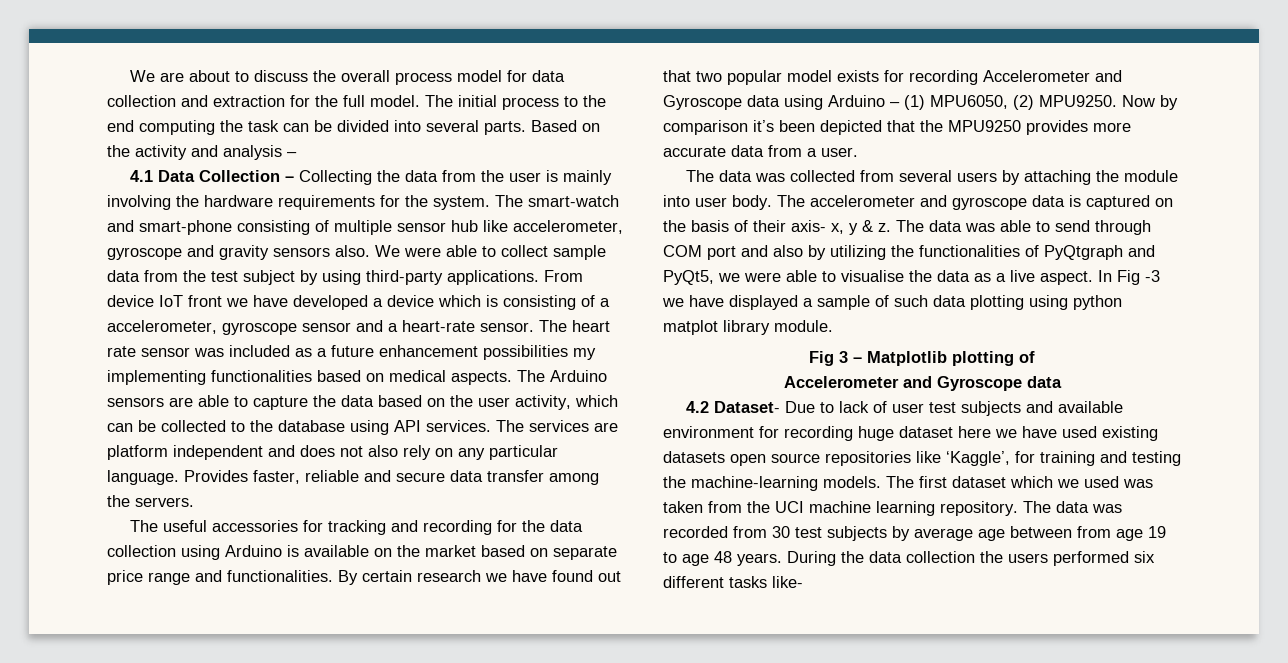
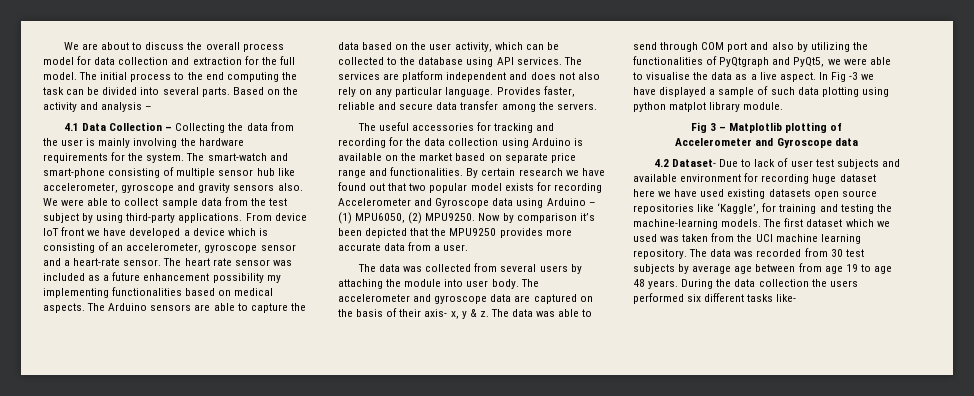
[600,298,610,307] a -> [111,245,124,251] an
[483,345,568,360] possibilities -> [212,273,264,283] possibility
[1069,195,1081,207] is -> [514,295,531,302] are

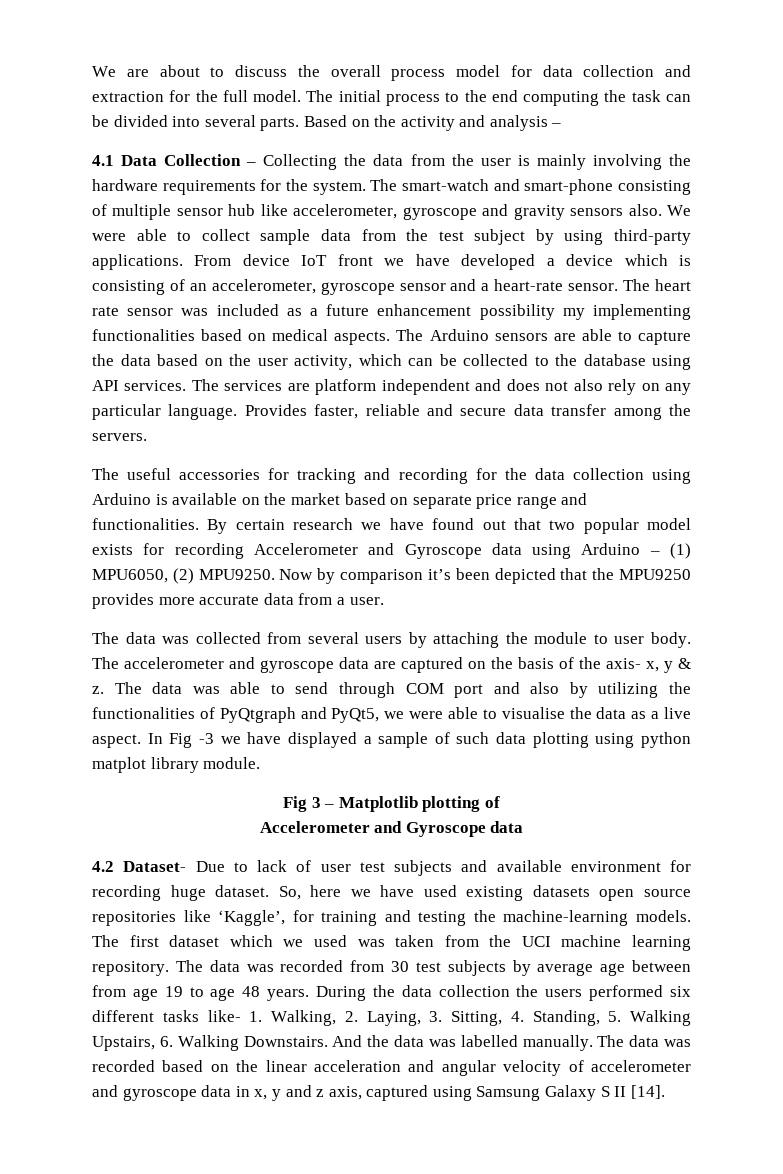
[444,279,464,287] into -> [593,634,608,644] to
[399,309,422,317] their -> [579,657,601,669] the
[839,174,876,182] dataset -> [215,885,301,900] dataset. So,
(797, 298) none -> [249,1010,691,1026] [92,1035,691,1051] [92,1060,691,1076] [92,1085,665,1101] 1. Walking, 2. Laying, 3. Sitting, 4. Standing, 5. Walking Upstairs, 6. Walking Downstairs. And the data was labelled manually. The data was recorded based on the linear acceleration and angular velocity of accelerometer and gyroscope data in x, y and z axis, captured using Samsung Galaxy S II [14].

